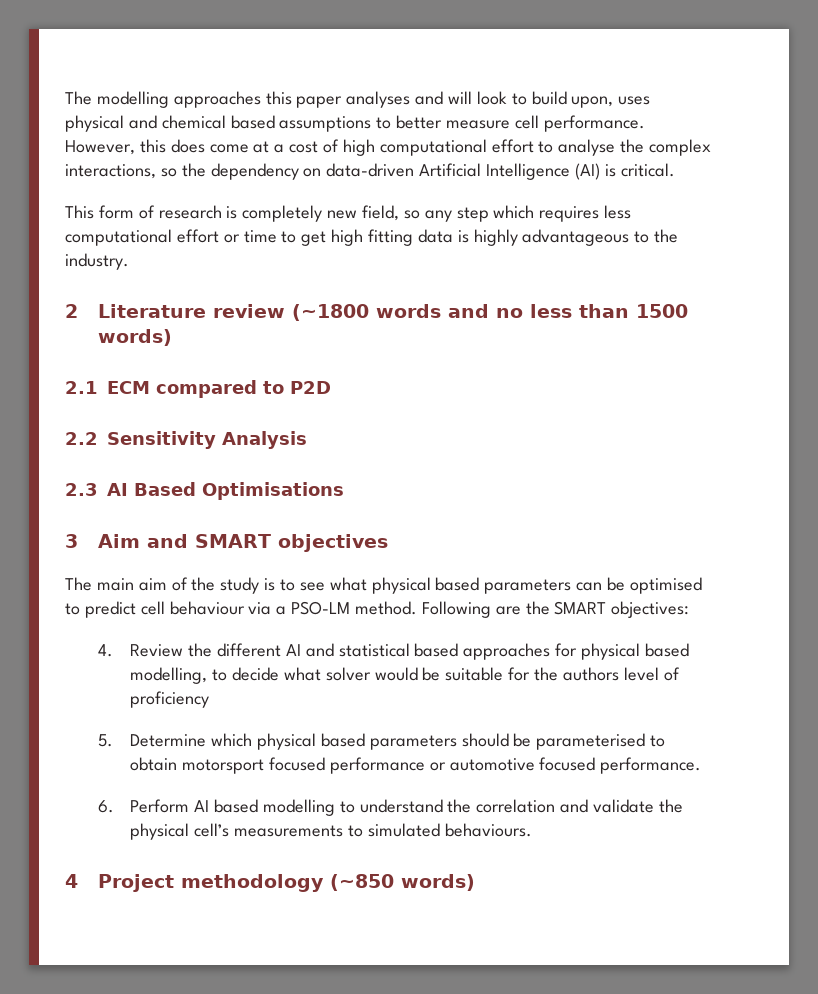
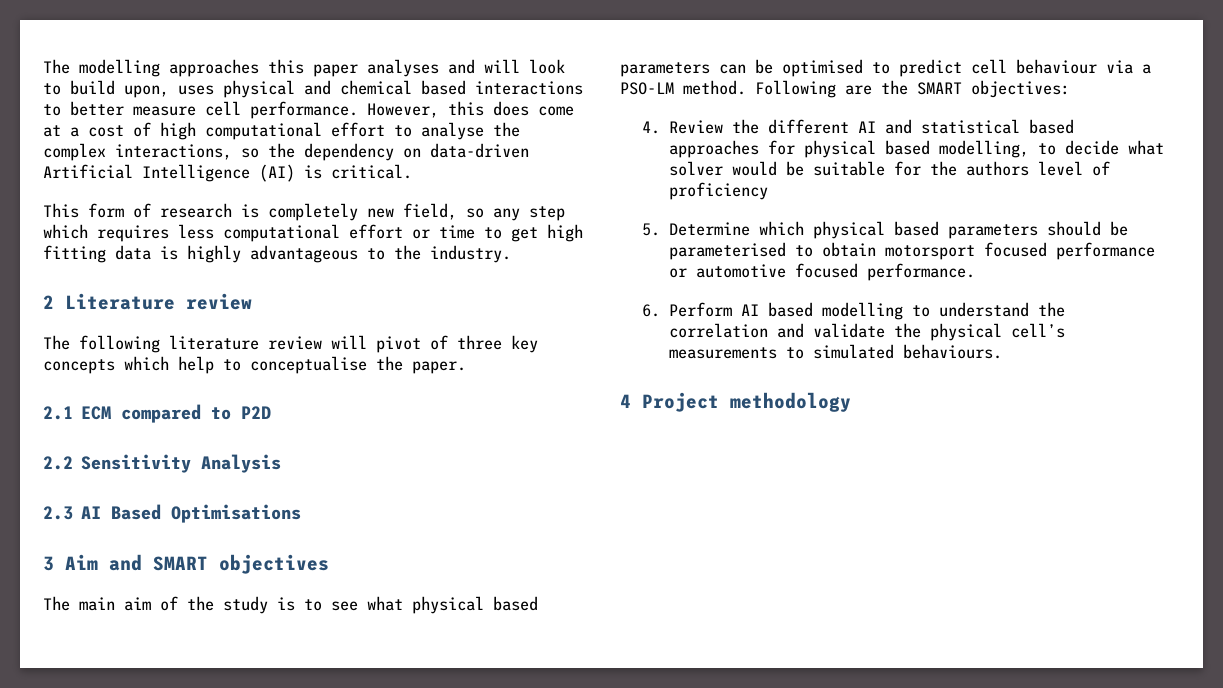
[279,116,372,132] assumptions -> [475,81,583,95] interactions
[291,304,688,321] [97,329,172,346] (~1800 words and no less than 1500 words) -> [43,335,538,353] [43,356,466,374] // The following literature review will pivot of three key concepts which help to conceptualise the paper.
[329,874,475,891] (~850 words) -> (852, 402) none

